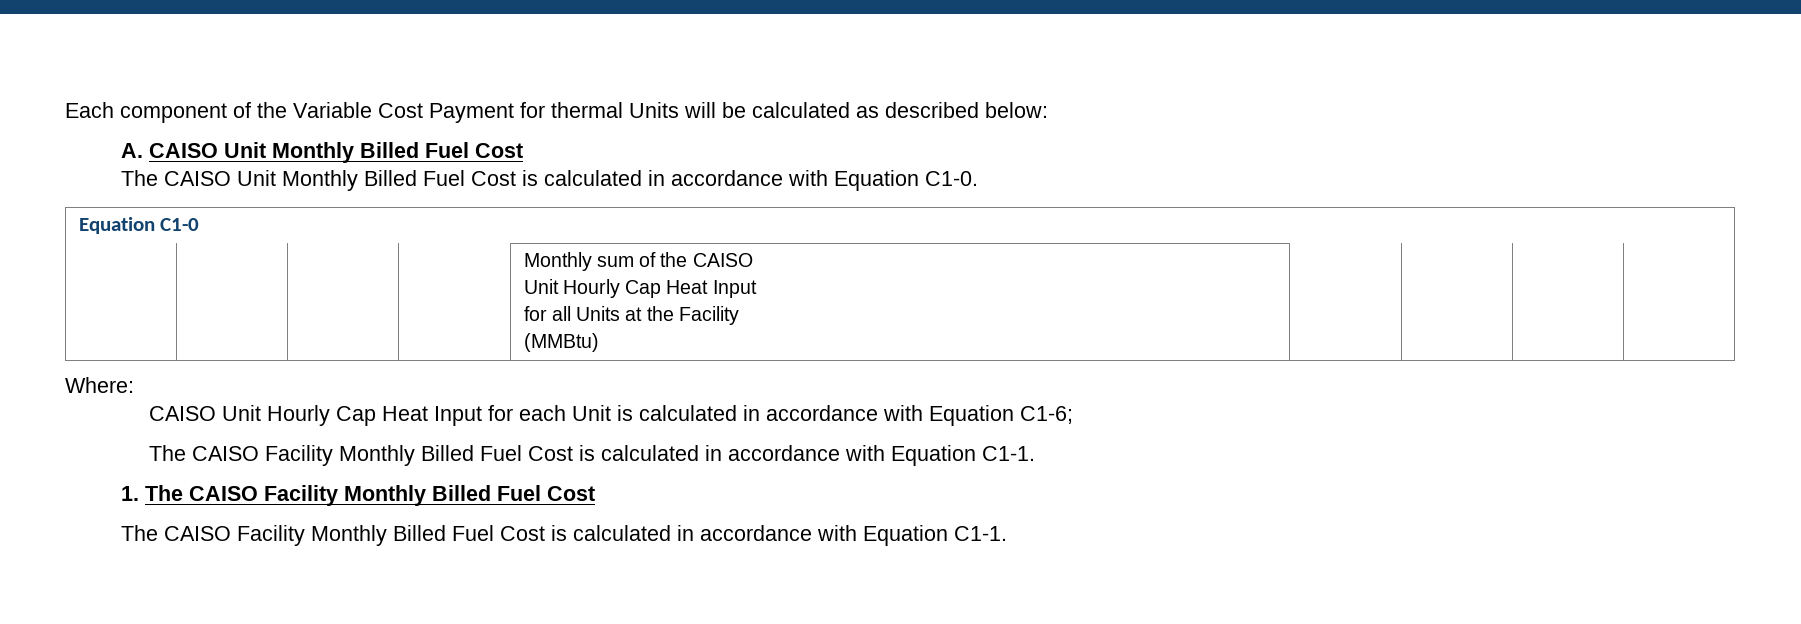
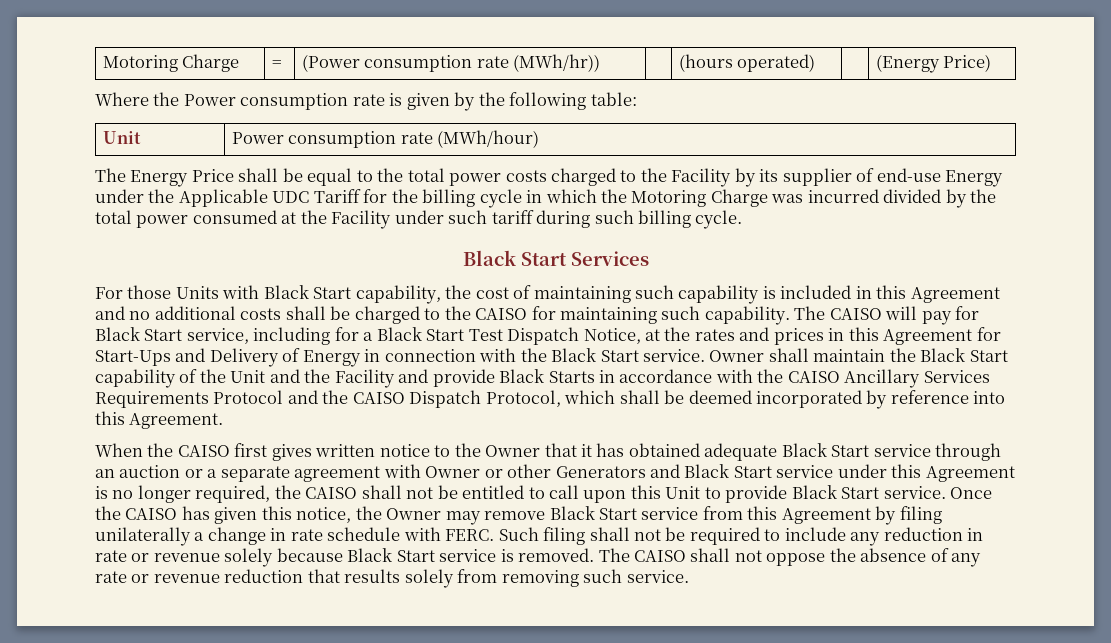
[65,102,1048,123] [121,142,524,163] [121,170,979,191] [78,217,200,234] [523,252,753,271] [523,279,757,298] [523,306,739,325] [523,333,599,352] [65,377,134,393] [149,405,1074,426] [149,445,1036,466] [121,485,596,506] [121,525,1008,546] Each component of the Variable Cost Payment for thermal Units will be calculated as described below: // A. CAISO Unit Monthly Billed Fuel Cost // The CAISO Unit Monthly Billed Fuel Cost is calculated in accordance with Equation C1-0. // Equation C1-0 // | | | | Monthly sum of the CAISO // Unit Hourly Cap Heat Input // for all Units at the Facility // (MMBtu) | | | | // Where: // CAISO Unit Hourly Cap Heat Input for each Unit is calculated in accordance with Equation C1-6; // The CAISO Facility Monthly Billed Fuel Cost is calculated in accordance with Equation C1-1. // 1. The CAISO Facility Monthly Billed Fuel Cost // The CAISO Facility Monthly Billed Fuel Cost is calculated in accordance with Equation C1-1. -> [102,54,240,72] [271,60,282,68] [301,54,601,72] [678,54,816,72] [875,54,992,73] [95,92,637,111] [102,131,141,144] [231,130,540,148] [95,168,1004,187] [95,189,997,208] [95,210,743,229] [462,250,649,266] [95,285,1000,304] [95,306,980,325] [95,327,1001,345] [95,348,1008,367] [95,369,990,388] [95,390,1006,409] [95,411,224,429] [95,443,1002,461] [95,464,1015,482] [95,485,993,503] [95,506,942,525] [95,527,984,546] [95,548,982,567] [95,569,689,588] Motoring Charge | = | (Power consumption rate (MWh/hr)) | | (hours operated) | | (Energy Price) // Where the Power consumption rate is given by the following table: // Unit | Power consumption rate (MWh/hour) // The Energy Price shall be equal to the total power costs charged to the Facility by its supplier of end-use Energy under the Applicable UDC Tariff for the billing cycle in which the Motoring Charge was incurred divided by the total power consumed at the Facility under such tariff during such billing cycle. // Black Start Services // For those Units with Black Start capability, the cost of maintaining such capability is included in this Agreement and no additional costs shall be charged to the CAISO for maintaining such capability. The CAISO will pay for Black Start service, including for a Black Start Test Dispatch Notice, at the rates and prices in this Agreement for Start-Ups and Delivery of Energy in connection with the Black Start service. Owner shall maintain the Black Start capability of the Unit and the Facility and provide Black Starts in accordance with the CAISO Ancillary Services Requirements Protocol and the CAISO Dispatch Protocol, which shall be deemed incorporated by reference into this Agreement. // When the CAISO first gives written notice to the Owner that it has obtained adequate Black Start service through an auction or a separate agreement with Owner or other Generators and Black Start service under this Agreement is no longer required, the CAISO shall not be entitled to call upon this Unit to provide Black Start service. Once the CAISO has given this notice, the Owner may remove Black Start service from this Agreement by filing unilaterally a change in rate schedule with FERC. Such filing shall not be required to include any reduction in rate or revenue solely because Black Start service is removed. The CAISO shall not oppose the absence of any rate or revenue reduction that results solely from removing such service.

